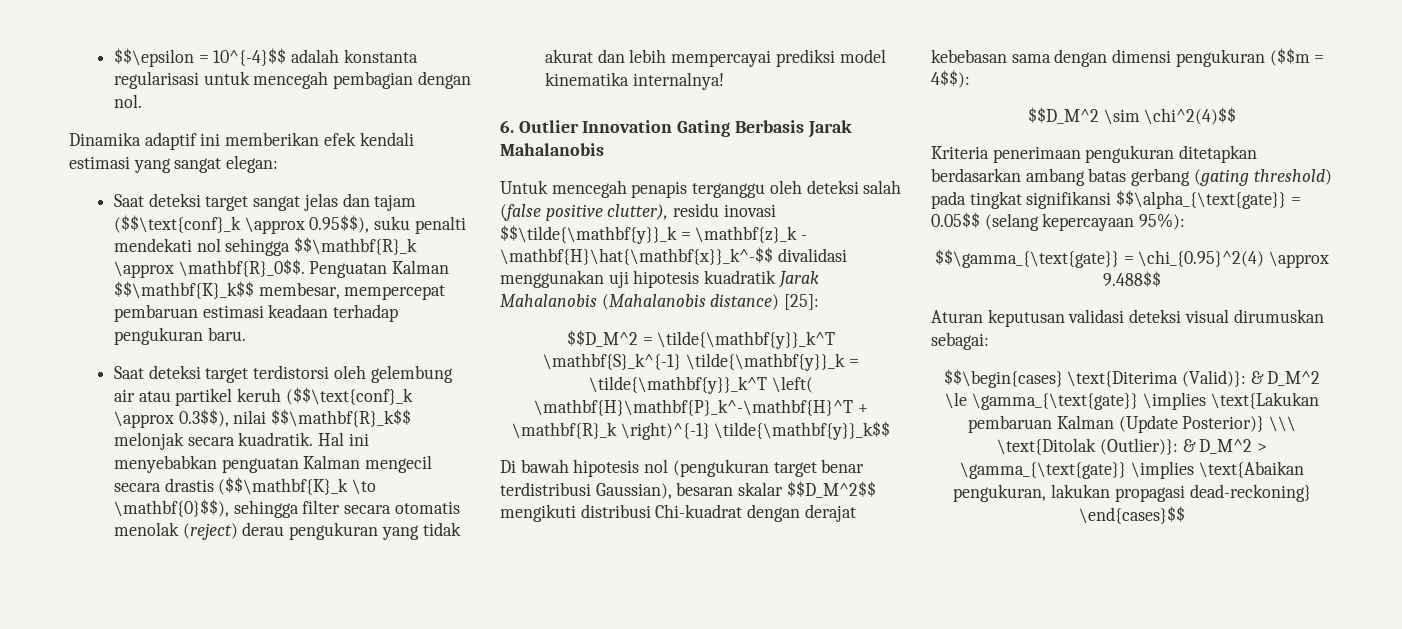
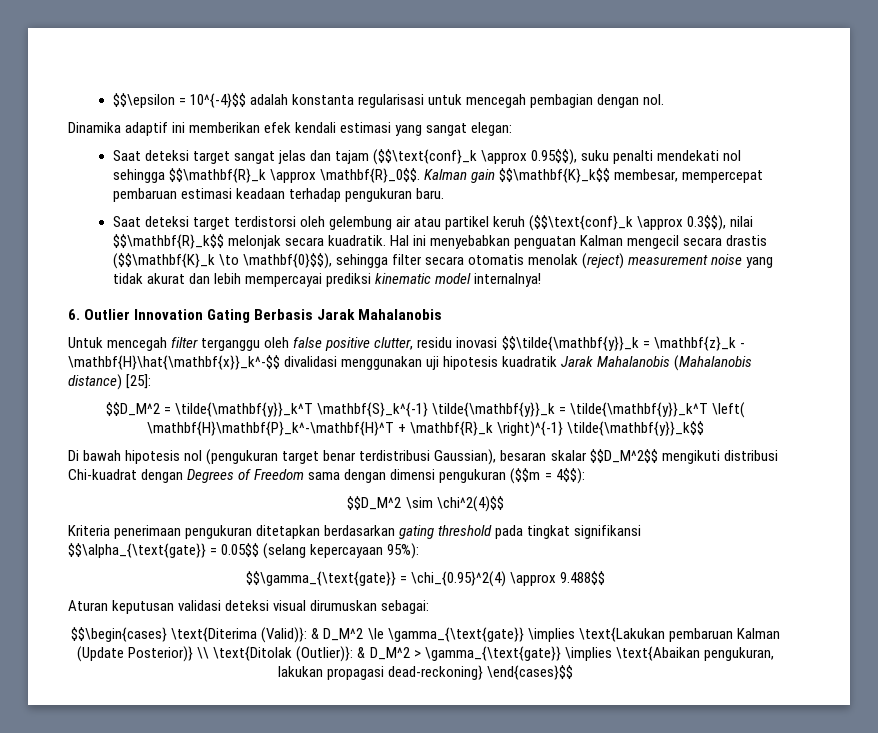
[309,260,450,278] Penguatan Kalman -> [423,169,495,183] Kalman gain
[242,522,379,540] derau pengukuran -> [628,254,743,265] measurement noise
[839,49,886,63] [544,72,629,86] model kinematika -> [374,273,472,284] kinematic model
[631,181,688,198] penapis -> [171,337,199,348] filter
[806,180,902,194] [500,204,669,221] deteksi salah (false positive clutter), -> [293,337,414,351] false positive clutter,
[804,504,856,522] [931,49,1007,63] derajat kebebasan -> [187,469,305,483] Degrees of Freedom
[1025,168,1332,186] ambang batas gerbang (gating threshold) -> [399,525,493,539] gating threshold
[1268,416,1296,432] \\\ -> [197,647,210,659] \\

